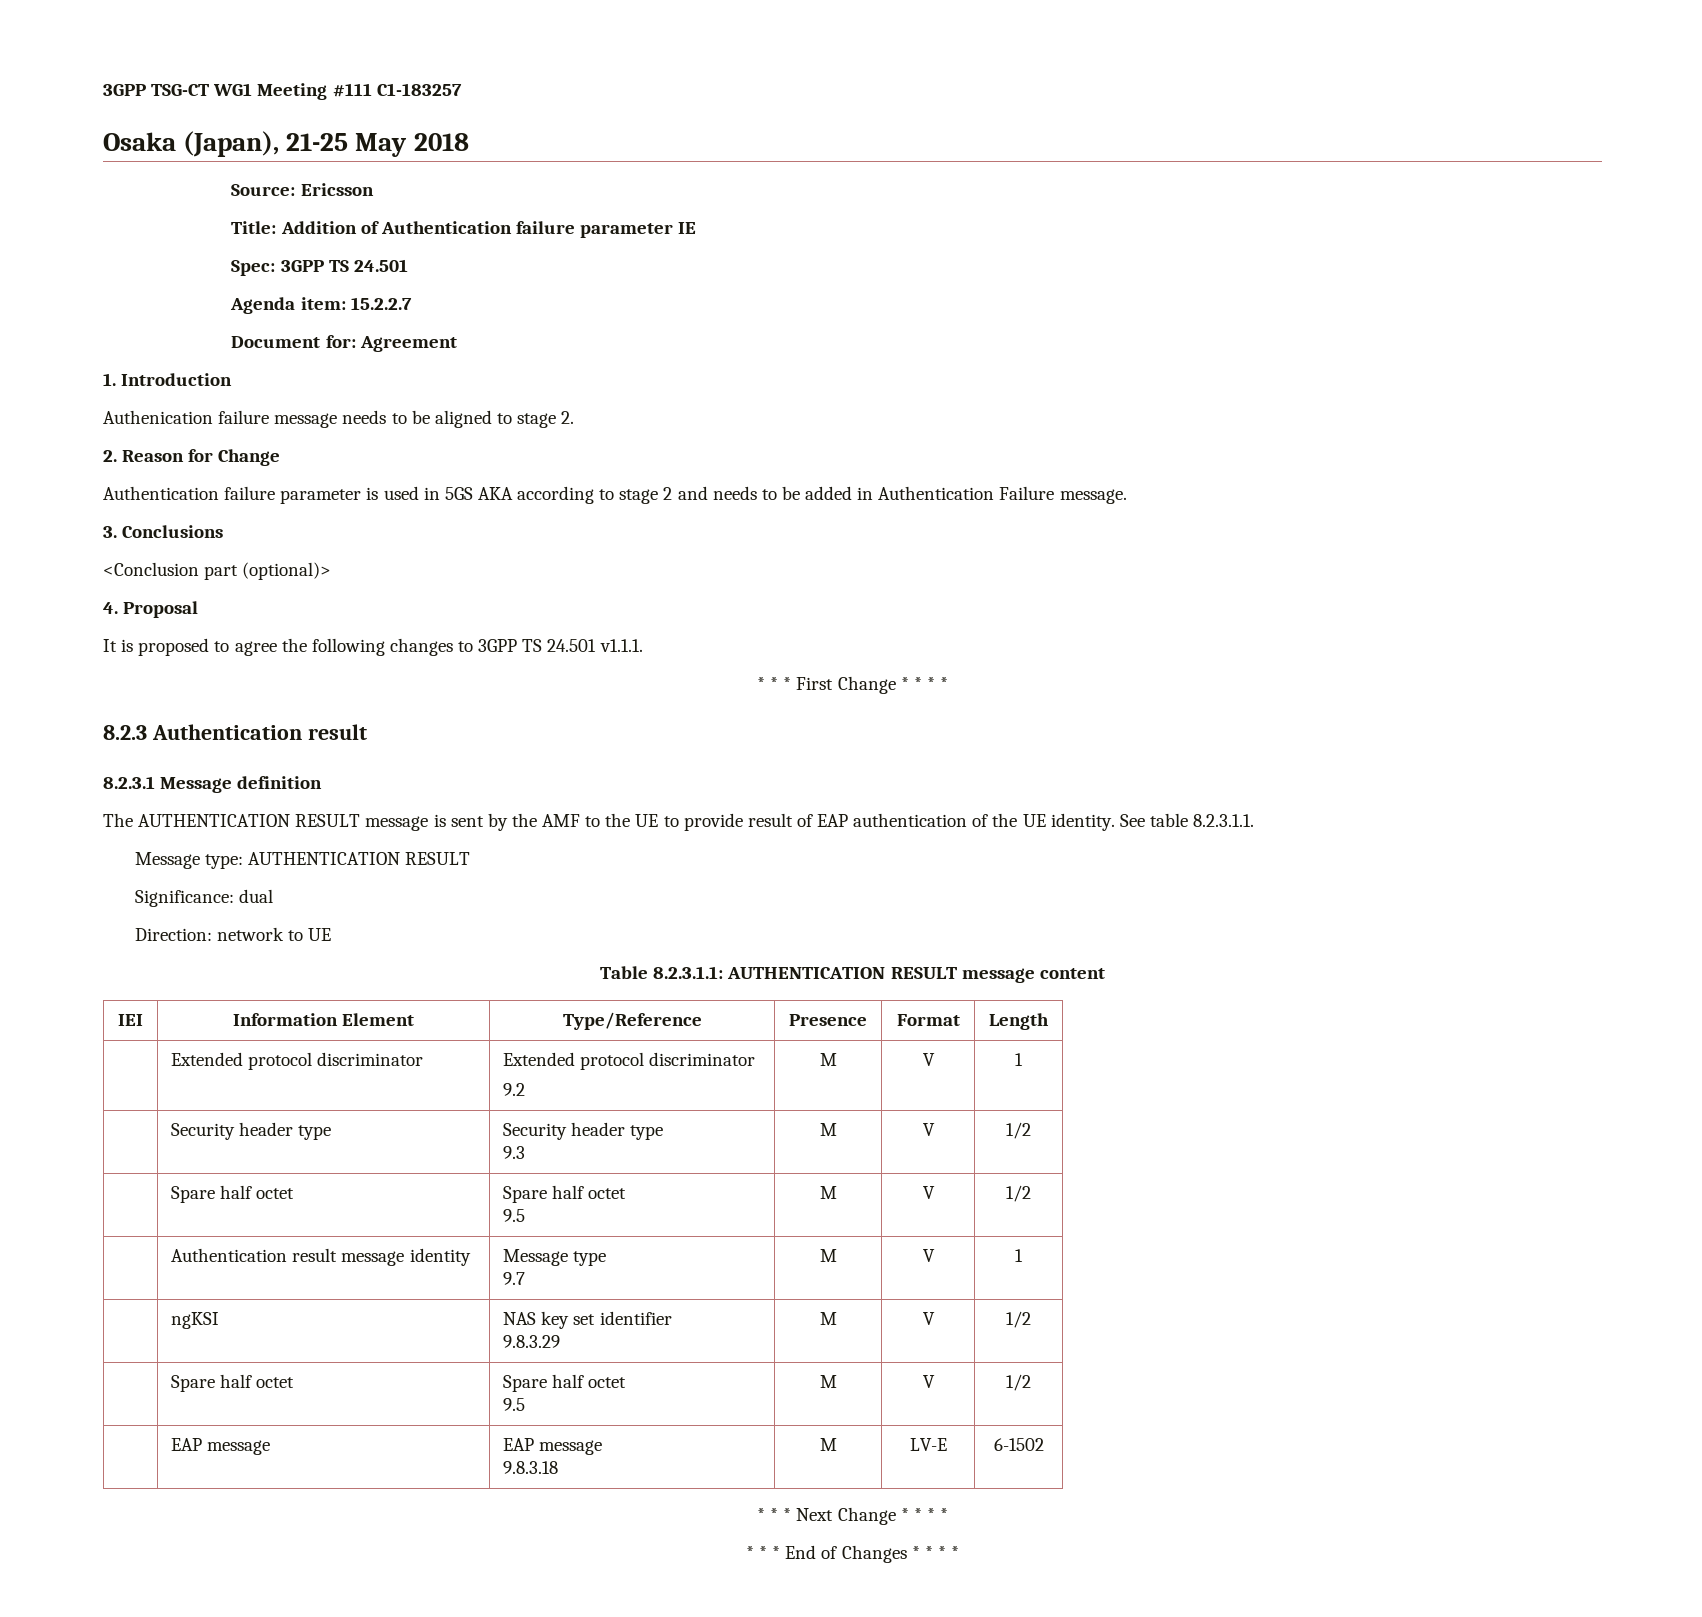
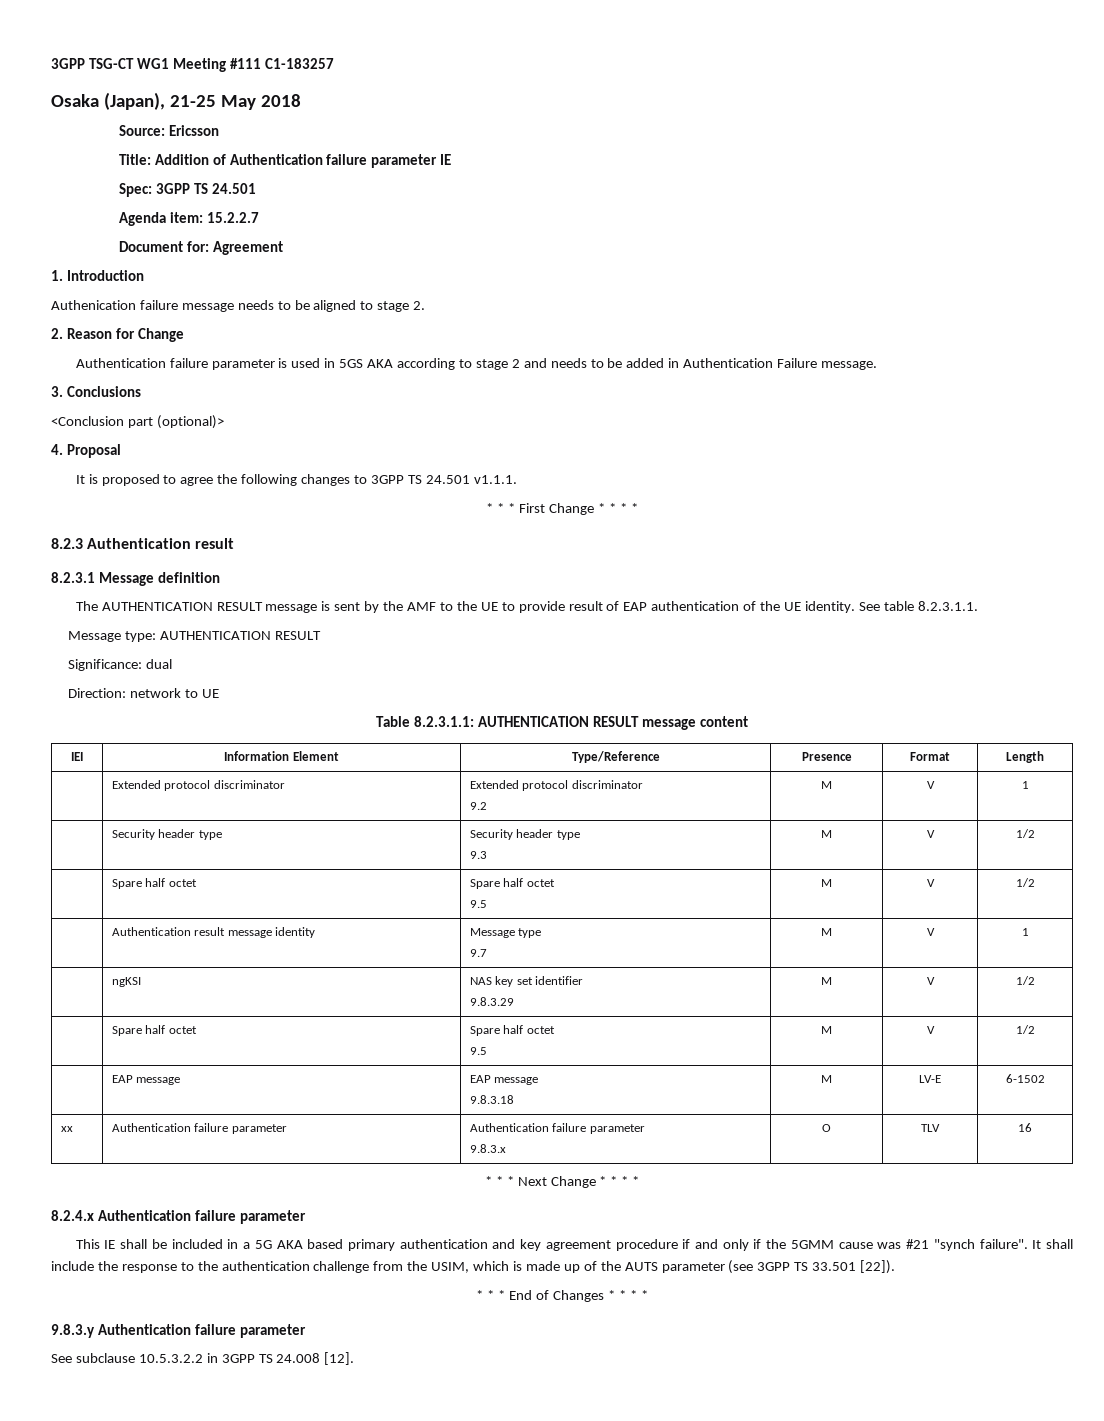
(1044, 1444) none -> [60,1126,73,1132] [111,1123,287,1134] [469,1123,645,1134] [469,1144,506,1153] [822,1124,831,1132] [921,1124,940,1132] [1018,1123,1032,1132] // xx | Authentication failure parameter | Authentication failure parameter // 9.8.3.x | O | TLV | 16
(949, 1514) none -> [51,1210,306,1224] [75,1239,1074,1251] [51,1260,896,1274] // 8.2.4.x Authentication failure parameter // This IE shall be included in a 5G AKA based primary authentication and key agreement procedure if and only if the 5GMM cause was #21 "synch failure". It shall include the response to the authentication challenge from the USIM, which is made up of the AUTS parameter (see 3GPP TS 33.501 [22]).
(960, 1552) none -> [51,1324,306,1338] [51,1352,355,1365] // 9.8.3.y Authentication failure parameter // See subclause 10.5.3.2.2 in 3GPP TS 24.008 [12].

